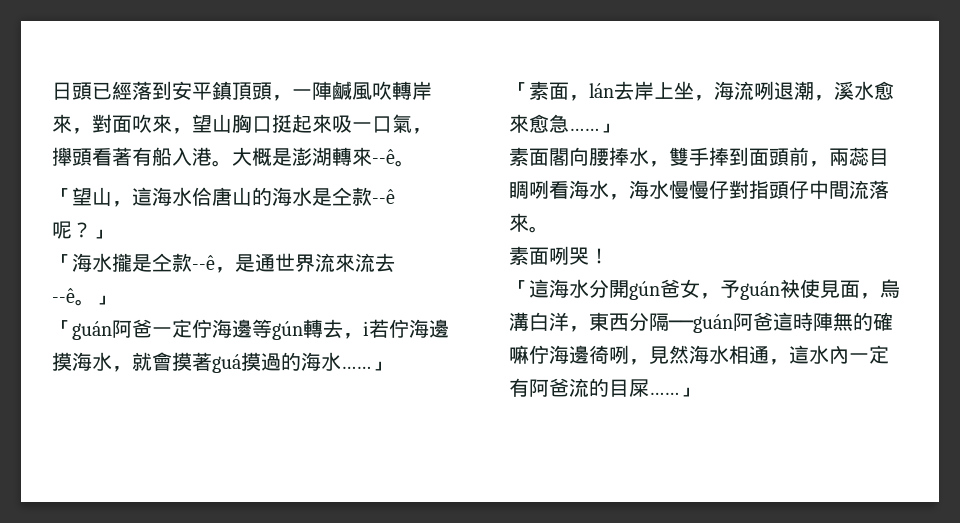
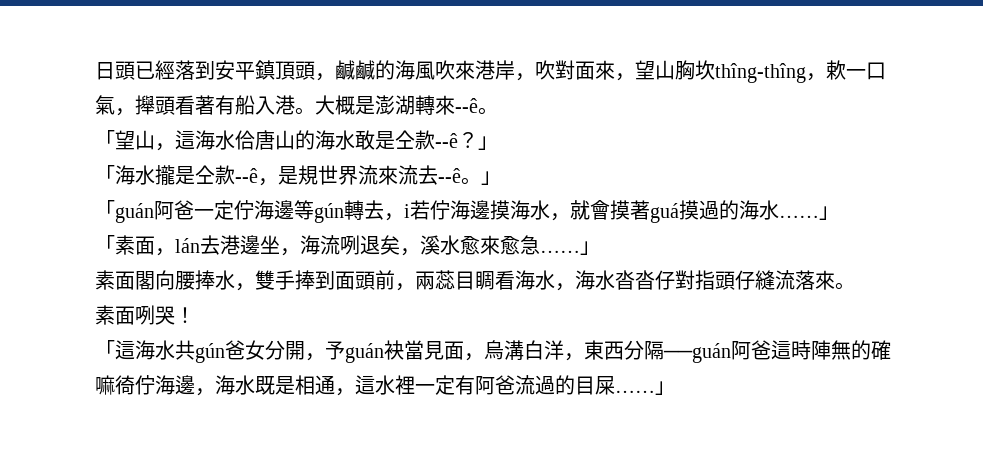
[292,81,432,100] [52,114,352,134] 一陣鹹風吹轉岸來，對面吹來，望山胸口挺起來吸 -> [335,60,846,83] 鹹鹹的海風吹來港岸，吹對面來，望山胸坎thîng-thîng，欶
[312,187,395,206] [52,221,72,239] 是仝款--ê呢 -> [355,130,458,150] 敢是仝款--ê
[255,254,275,272] 通 -> [298,165,318,185] 規
[634,81,674,100] 岸上 -> [220,235,260,255] 港邊
[794,81,814,100] 潮 -> [380,235,400,255] 矣
[529,180,549,199] 咧 -> (495, 280) none
[669,180,709,199] 慢慢 -> [615,270,655,290] 沓沓
[809,180,849,199] 中間 -> [755,270,775,290] 縫
[589,279,629,298] 分開 -> [175,340,195,360] 共
(700, 288) none -> [265,340,305,360] 分開
[800,279,820,298] 使 -> [404,340,424,360] 當
[529,345,729,365] 佇海邊徛咧，見然海水 -> [115,375,295,396] 徛佇海邊，海水既是
[829,345,849,364] 內 -> [395,375,415,395] 裡
(589, 387) none -> [535,375,555,395] 過

